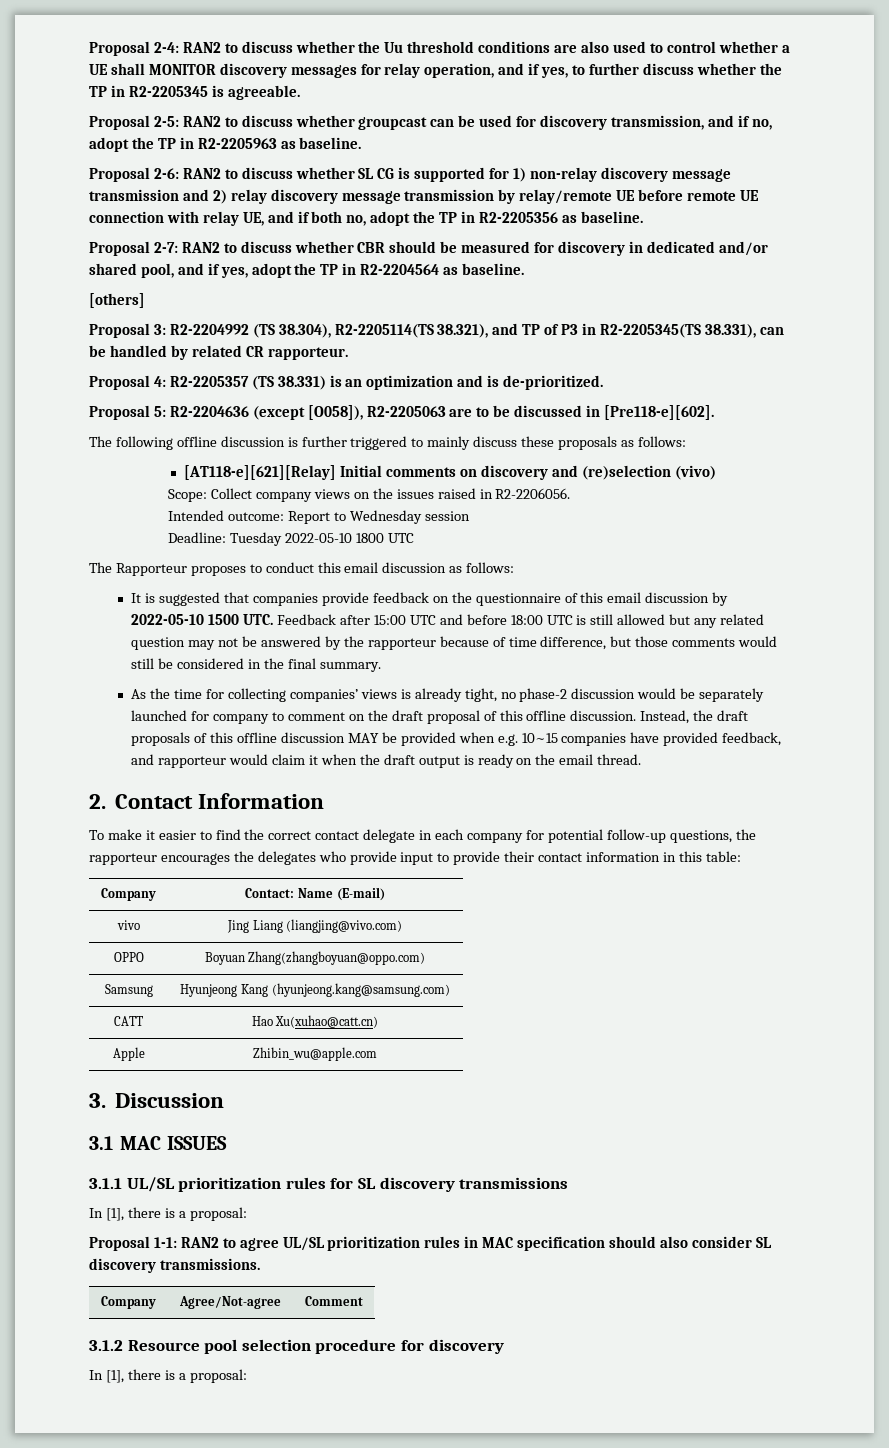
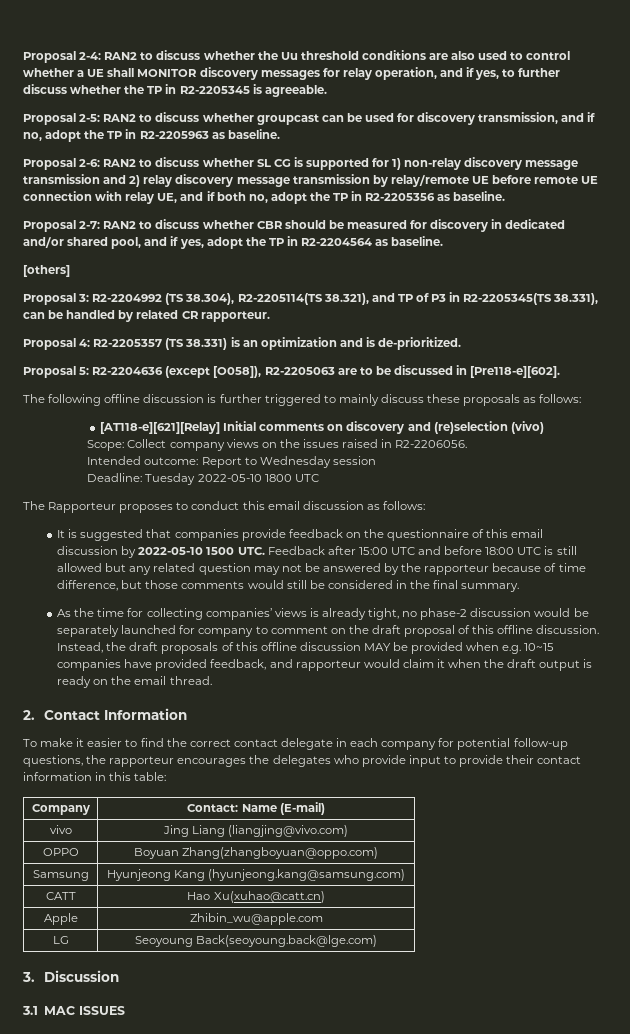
(377, 1054) none -> [52,936,69,944] [134,935,378,947] // LG | Seoyoung Back(seoyoung.back@lge.com)
[89,1177,569,1192] [89,1207,247,1221] [89,1236,772,1251] [89,1258,260,1273] [101,1296,156,1309] [178,1296,281,1309] [304,1296,363,1306] [89,1339,504,1354] [89,1369,247,1383] // 3.1.1 UL/SL prioritization rules for SL discovery transmissions // In [1], there is a proposal: // Proposal 1-1: RAN2 to agree UL/SL prioritization rules in MAC specification should also consider SL discovery transmissions. // Company | Agree/Not-agree | Comment // 3.1.2 Resource pool selection procedure for discovery // In [1], there is a proposal: -> (126, 1010) none

